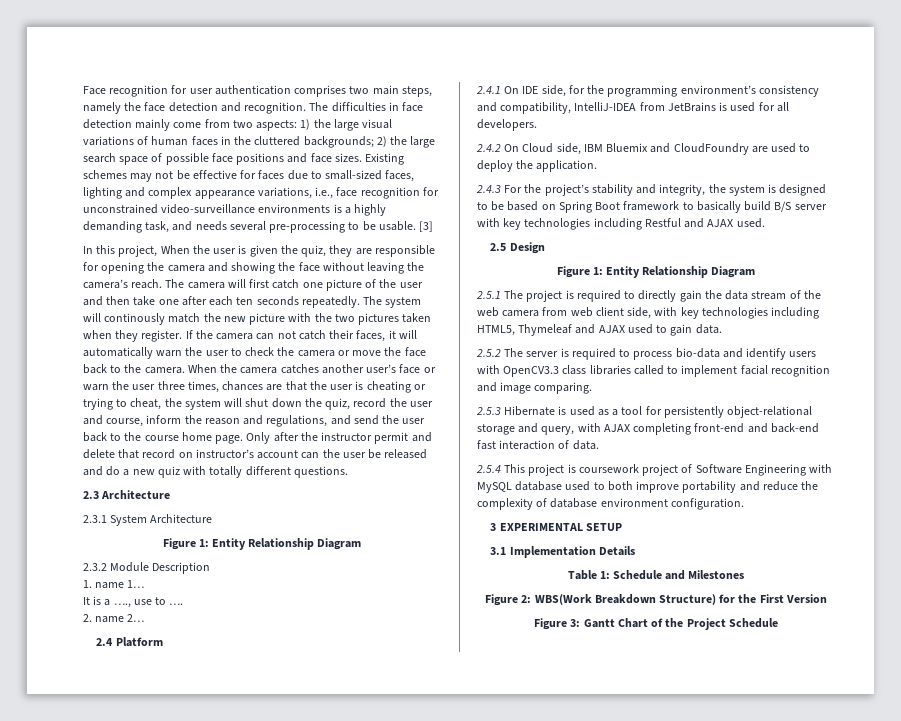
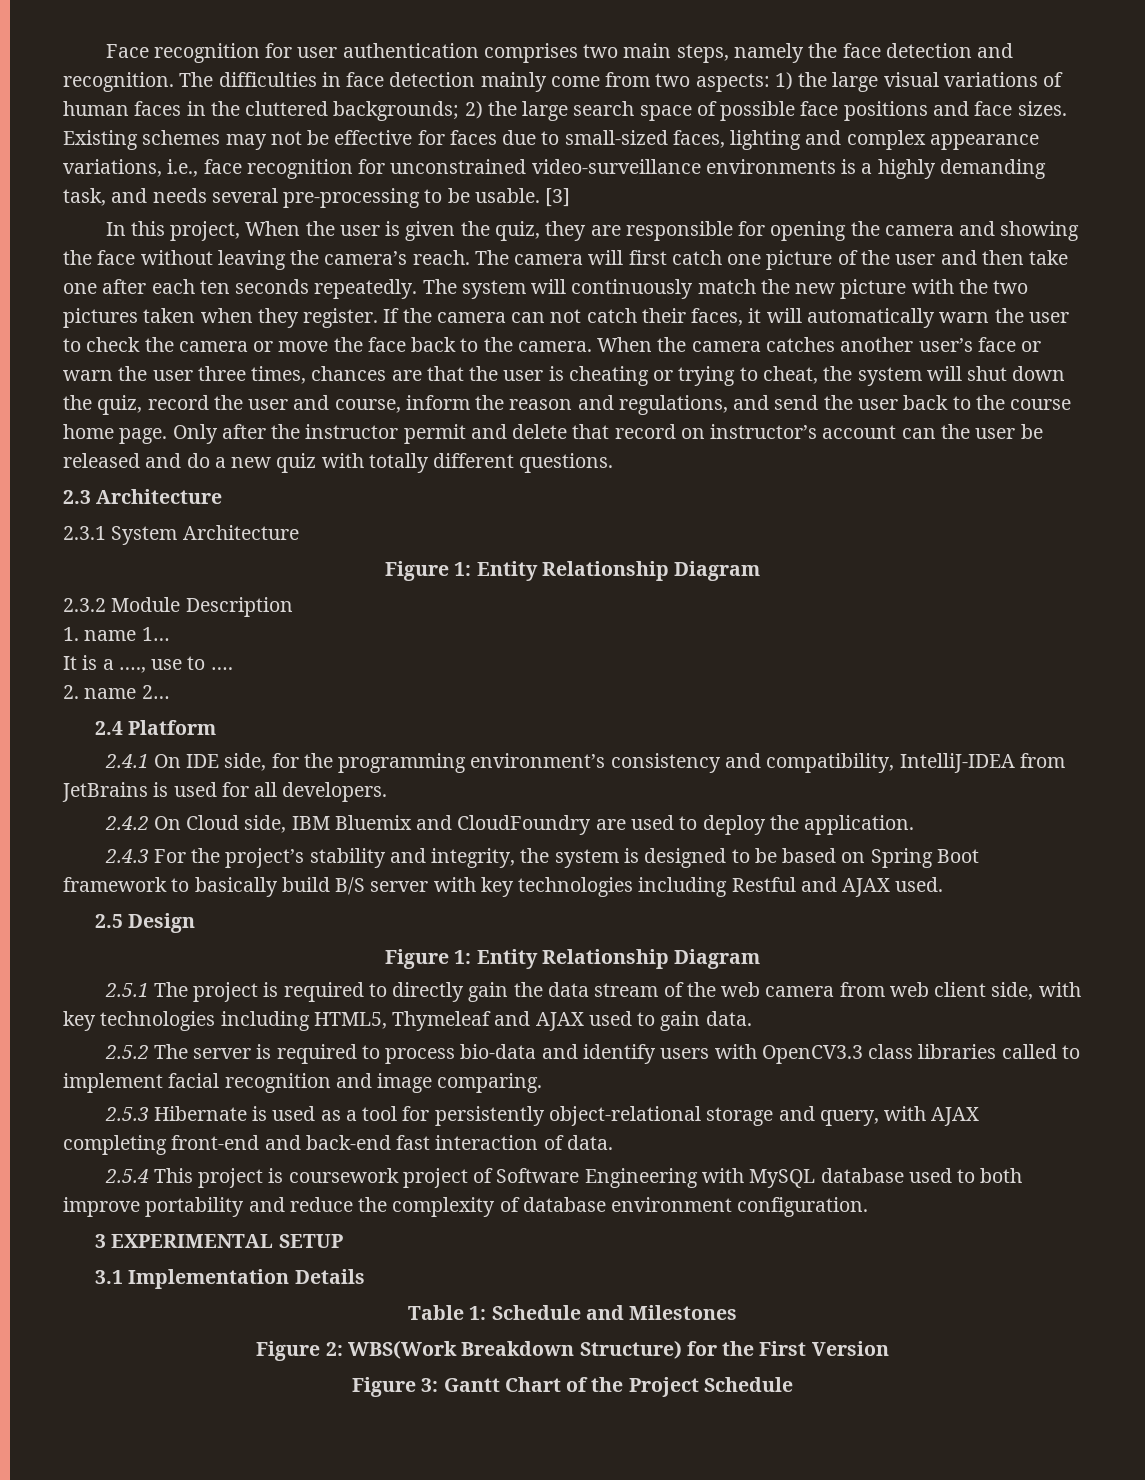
[104,313,166,325] continously -> [571,279,694,299] continuously

